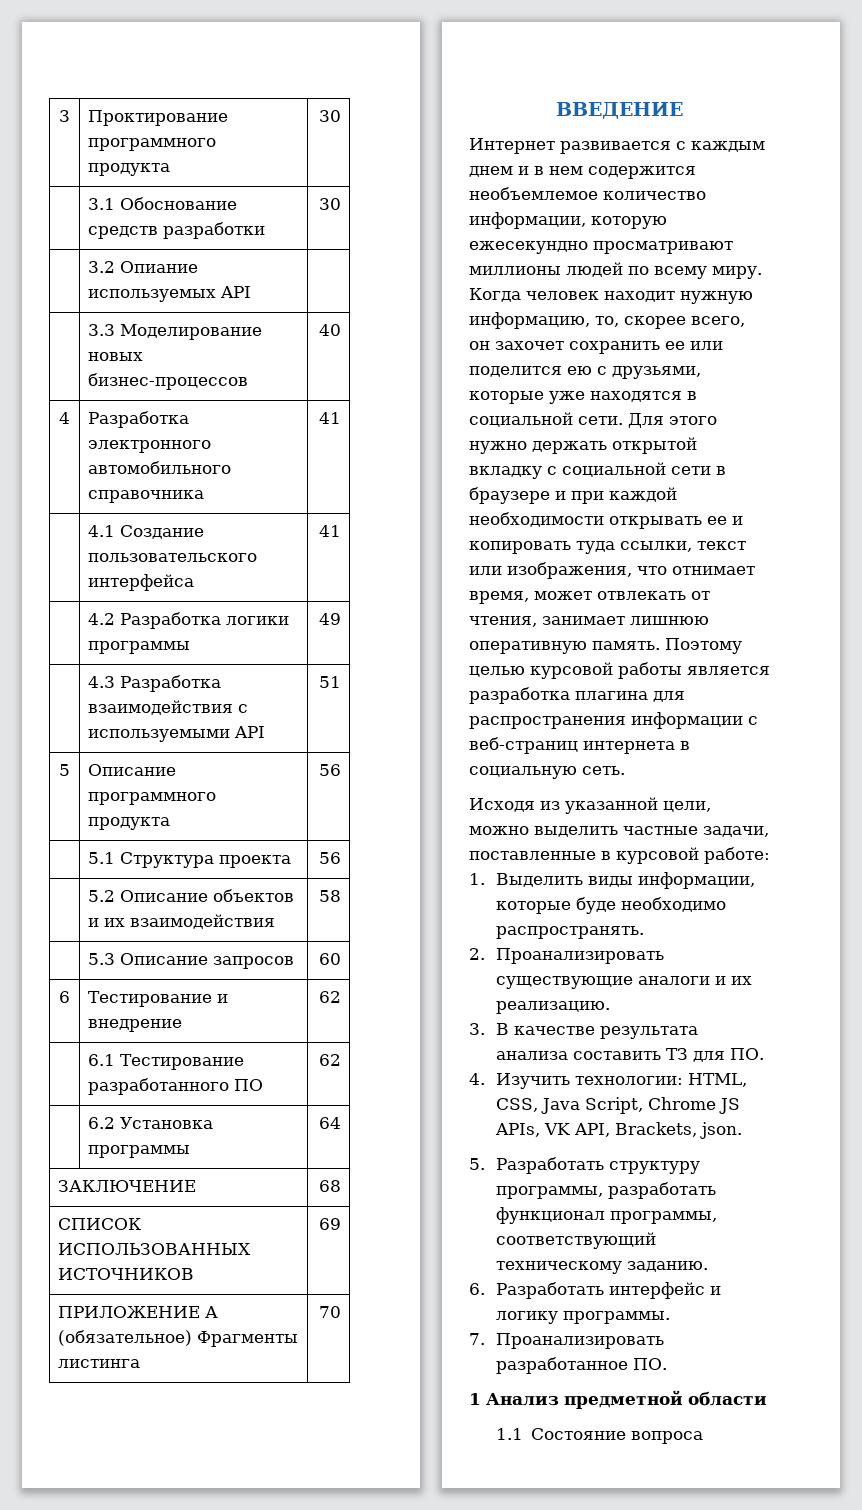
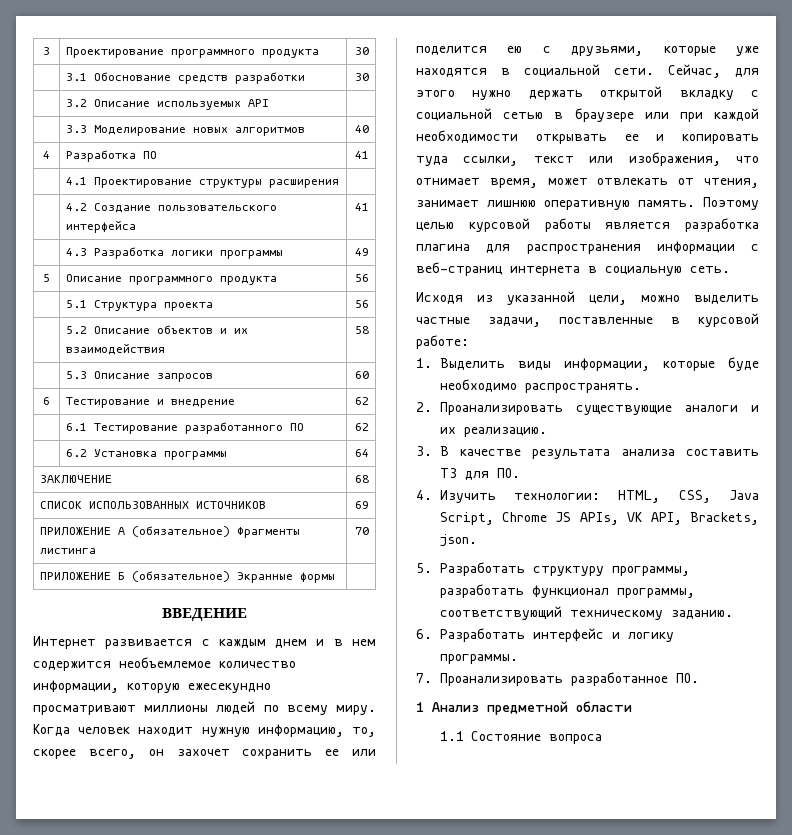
[88,110,229,126] Проктирование -> [65,47,164,58] Проектирование
[120,261,199,273] Опиание -> [93,99,150,107] Описание
[88,373,249,390] бизнес-процессов -> [234,127,305,136] алгоритмов
[88,440,212,453] [88,461,232,474] [88,490,205,503] электронного автомобильного справочника -> [142,151,157,159] ПО
(116, 531) none -> [93,177,339,188] [65,203,87,211] Проектирование структуры расширения | // | 4.2
[88,613,116,625] 4.2 -> [65,248,87,256] 4.3
[88,675,222,692] [88,700,249,715] [88,726,266,742] [318,676,341,688] // | 4.3 Разработка взаимодействия с используемыми API | 51 -> (370, 252) none
(341, 1312) none -> [39,571,335,583] // ПРИЛОЖЕНИЕ Б (обязательное) Экранные формы |
[628,413,664,428] Для -> [668,64,759,78] Сейчас, для
[671,466,711,475] сети -> [503,112,544,119] сетью
[555,491,566,500] и -> [644,112,669,120] или

